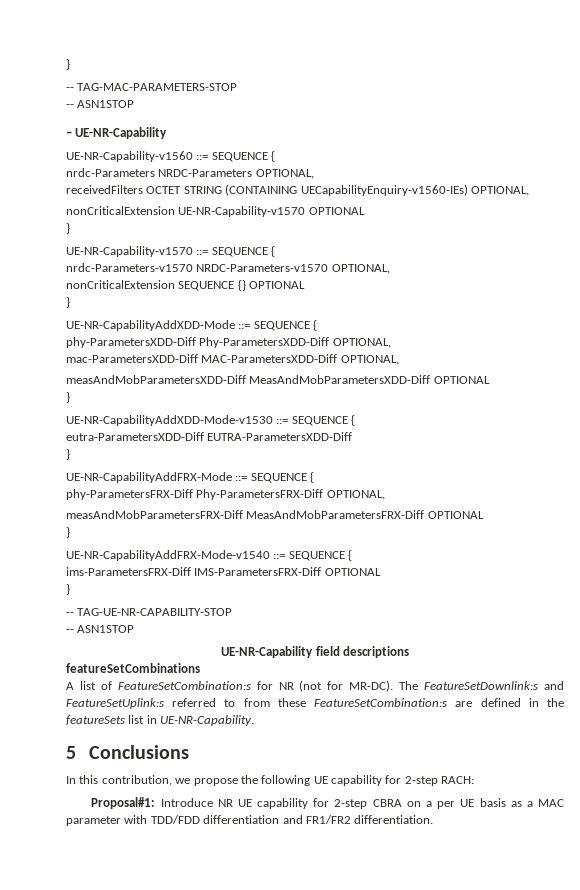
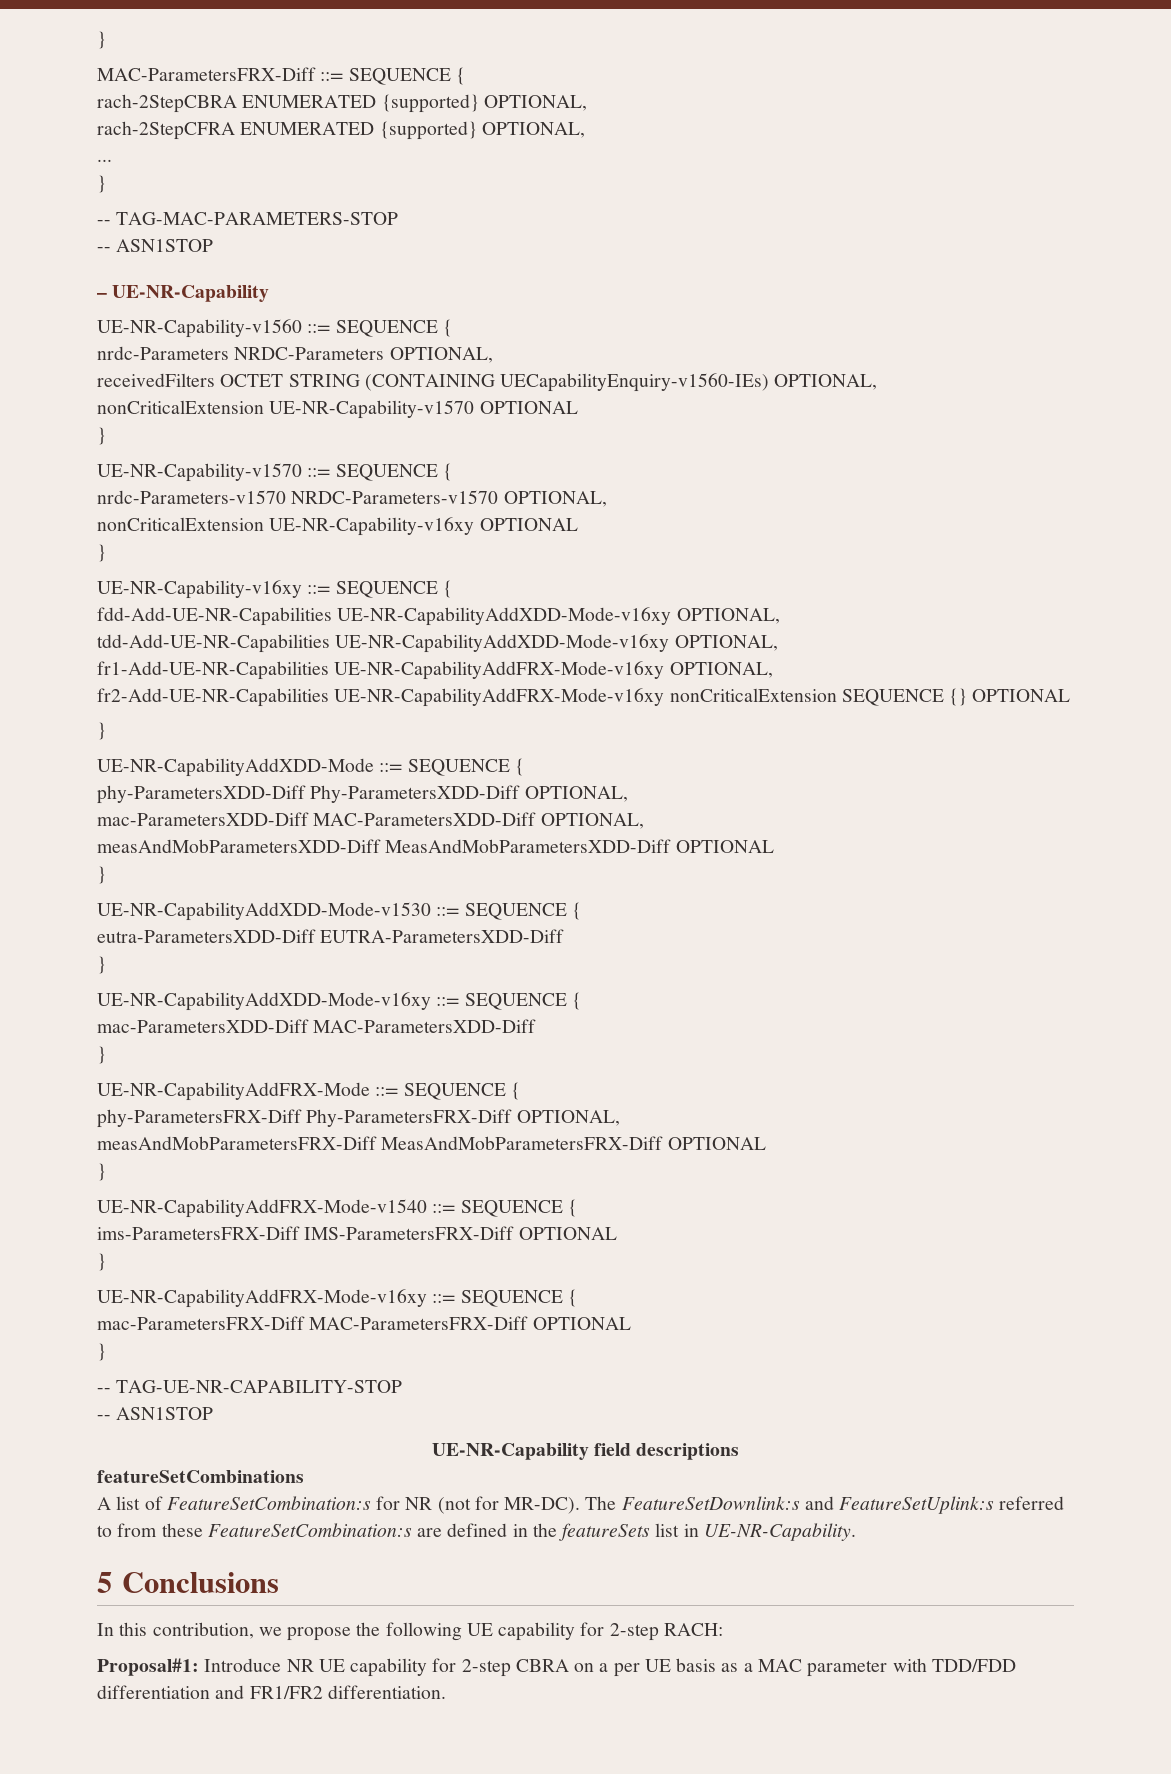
[66,59,70,70] } -> [97,31,106,49] [97,67,465,85] [97,94,587,113] [97,121,585,140] [97,159,112,162] [97,175,106,193] } // MAC-ParametersFRX-Diff ::= SEQUENCE { // rach-2StepCBRA ENUMERATED {supported} OPTIONAL, // rach-2StepCFRA ENUMERATED {supported} OPTIONAL, // ... // }
(175, 284) none -> [269,517,578,536] [97,544,106,562] [97,580,452,599] [97,607,780,626] [97,634,778,653] [97,661,773,680] [97,688,837,707] UE-NR-Capability-v16xy OPTIONAL // } // UE-NR-Capability-v16xy ::= SEQUENCE { // fdd-Add-UE-NR-Capabilities UE-NR-CapabilityAddXDD-Mode-v16xy OPTIONAL, // tdd-Add-UE-NR-Capabilities UE-NR-CapabilityAddXDD-Mode-v16xy OPTIONAL, // fr1-Add-UE-NR-Capabilities UE-NR-CapabilityAddFRX-Mode-v16xy OPTIONAL, // fr2-Add-UE-NR-Capabilities UE-NR-CapabilityAddFRX-Mode-v16xy nonCriticalExtension
(70, 454) none -> [97,992,581,1011] [97,1019,537,1033] [97,1046,106,1064] // UE-NR-CapabilityAddXDD-Mode-v16xy ::= SEQUENCE { // mac-ParametersXDD-Diff MAC-ParametersXDD-Diff // }
(70, 589) none -> [97,1289,577,1308] [97,1316,631,1330] [97,1343,106,1361] // UE-NR-CapabilityAddFRX-Mode-v16xy ::= SEQUENCE { // mac-ParametersFRX-Diff MAC-ParametersFRX-Diff OPTIONAL // }

